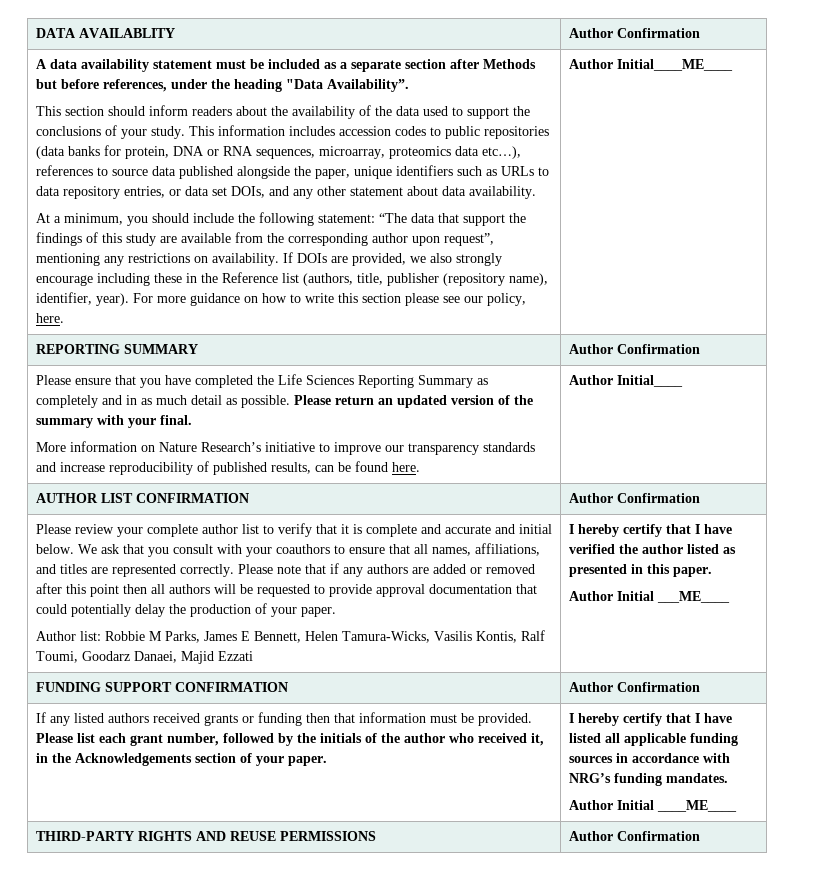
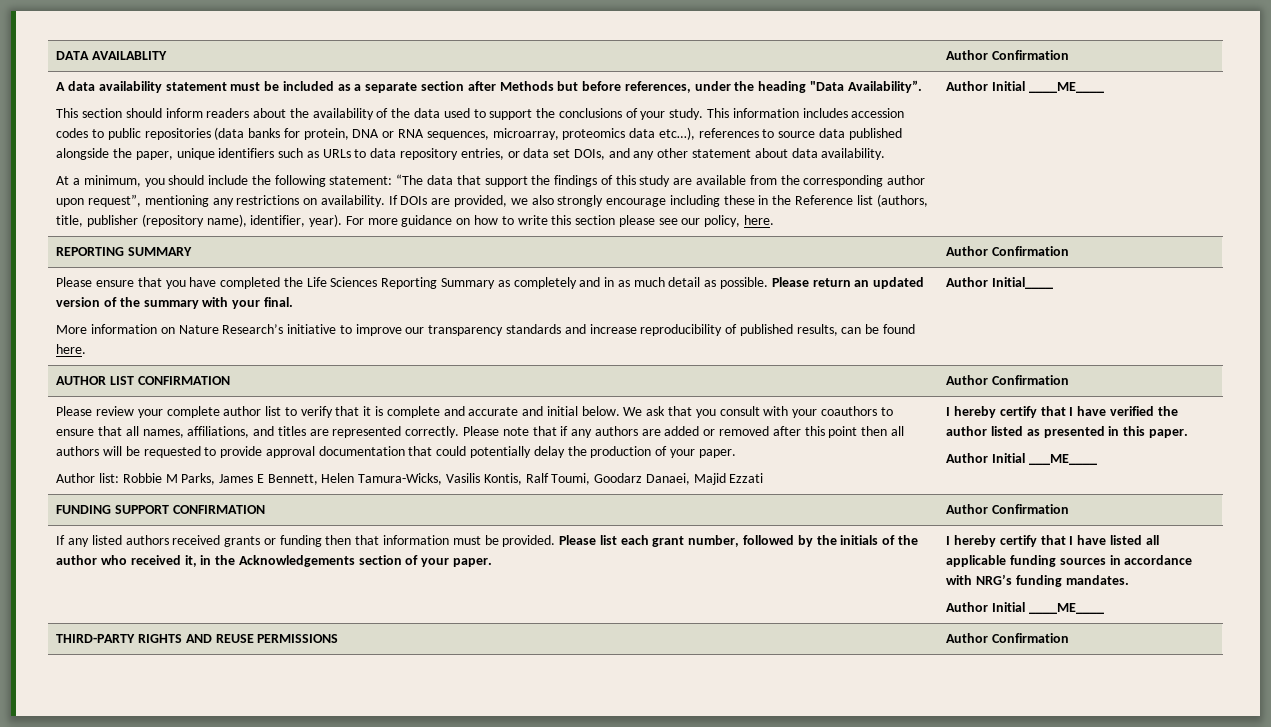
[616,59,733,71] Initial____ME____ -> [991,81,1104,93] Initial ____ME____

